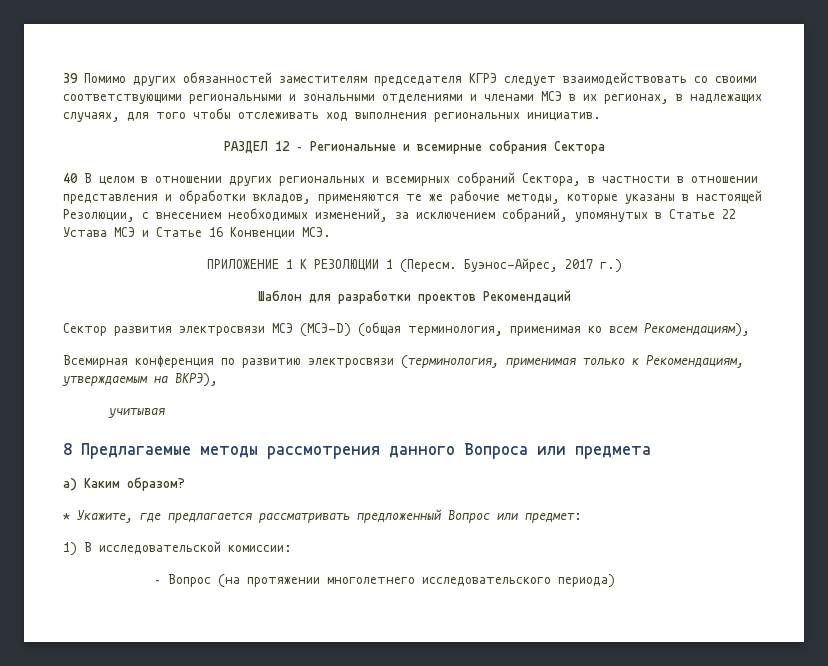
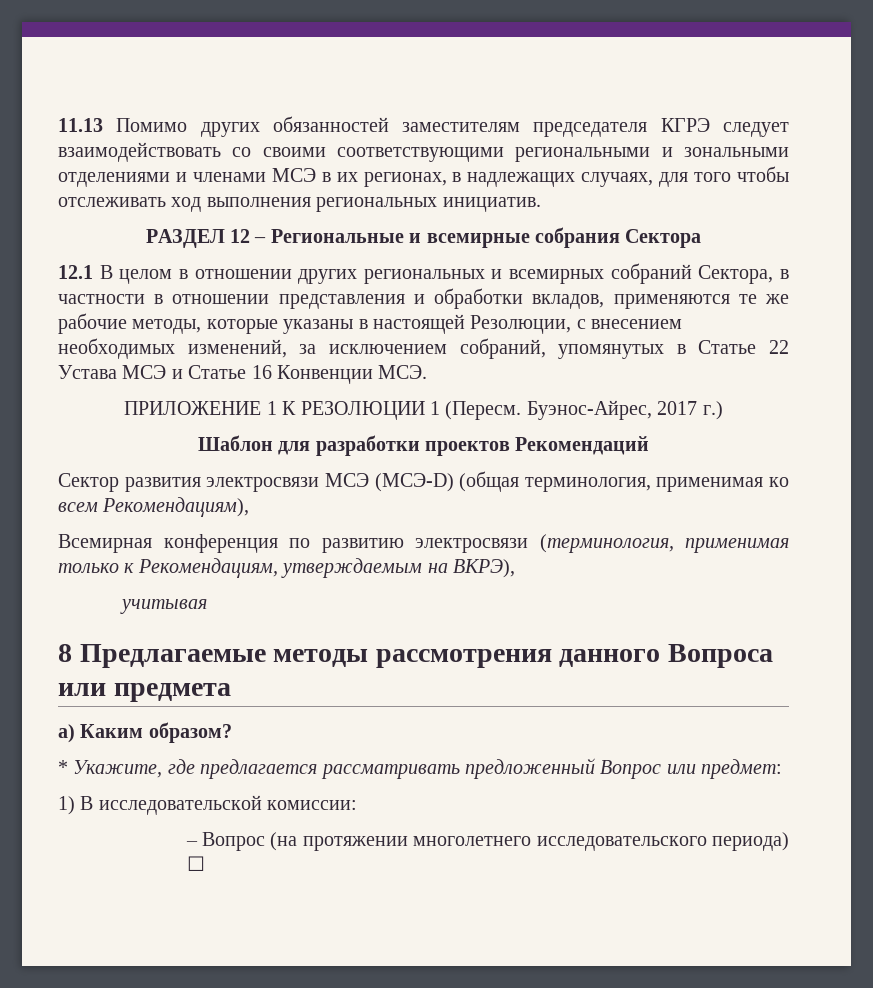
[63,73,78,83] 39 -> [58,118,103,132] 11.13
[63,173,78,183] 40 -> [58,265,93,279] 12.1
(616, 581) none -> [186,856,205,871] ☐

